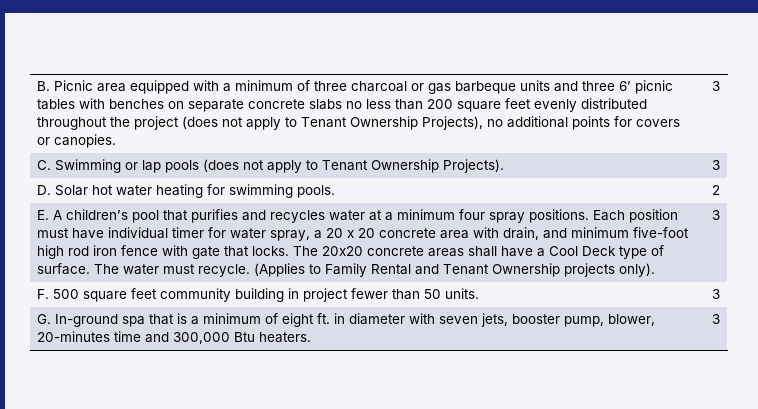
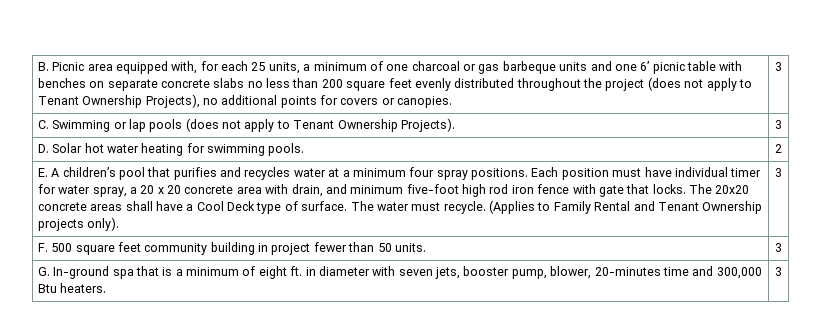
[193,80,348,92] with a minimum of three -> [171,61,409,74] with, for each 25 units, a minimum of one
[582,81,616,91] three -> [614,64,637,71] one
[37,99,76,110] tables -> [687,61,717,71] table

